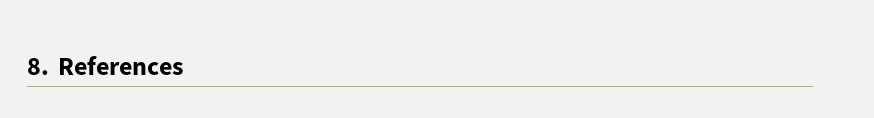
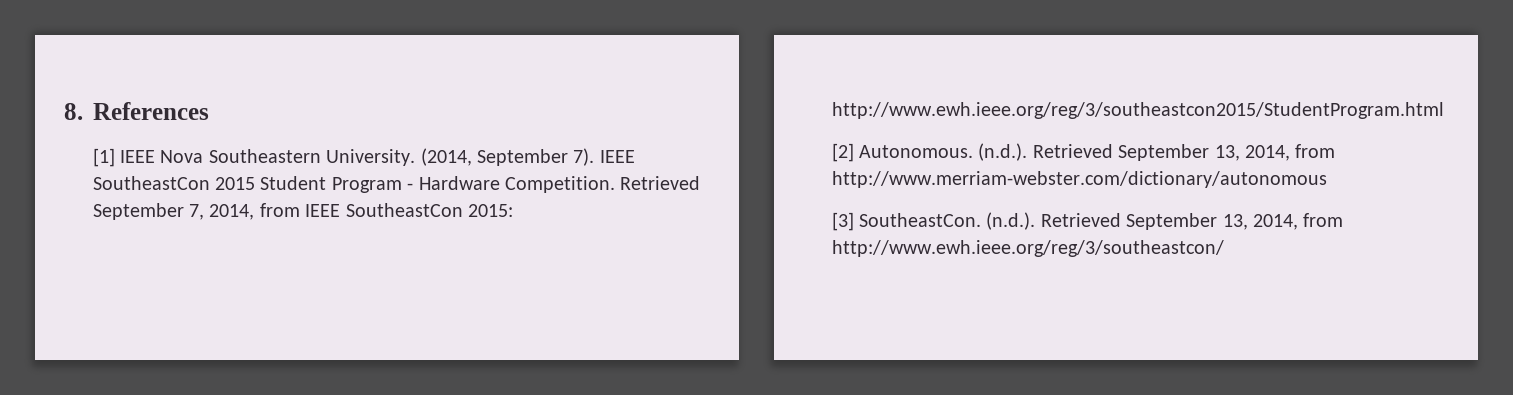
(184, 65) none -> [92,148,635,167] [92,176,701,193] [92,203,514,220] [831,102,1444,119] [831,143,1336,162] [831,171,1327,188] [831,212,1344,231] [831,240,1224,257] // [1] IEEE Nova Southeastern University. (2014, September 7). IEEE SoutheastCon 2015 Student Program - Hardware Competition. Retrieved September 7, 2014, from IEEE SoutheastCon 2015: http://www.ewh.ieee.org/reg/3/southeastcon2015/StudentProgram.html // [2] Autonomous. (n.d.). Retrieved September 13, 2014, from http://www.merriam-webster.com/dictionary/autonomous // [3] SoutheastCon. (n.d.). Retrieved September 13, 2014, from http://www.ewh.ieee.org/reg/3/southeastcon/

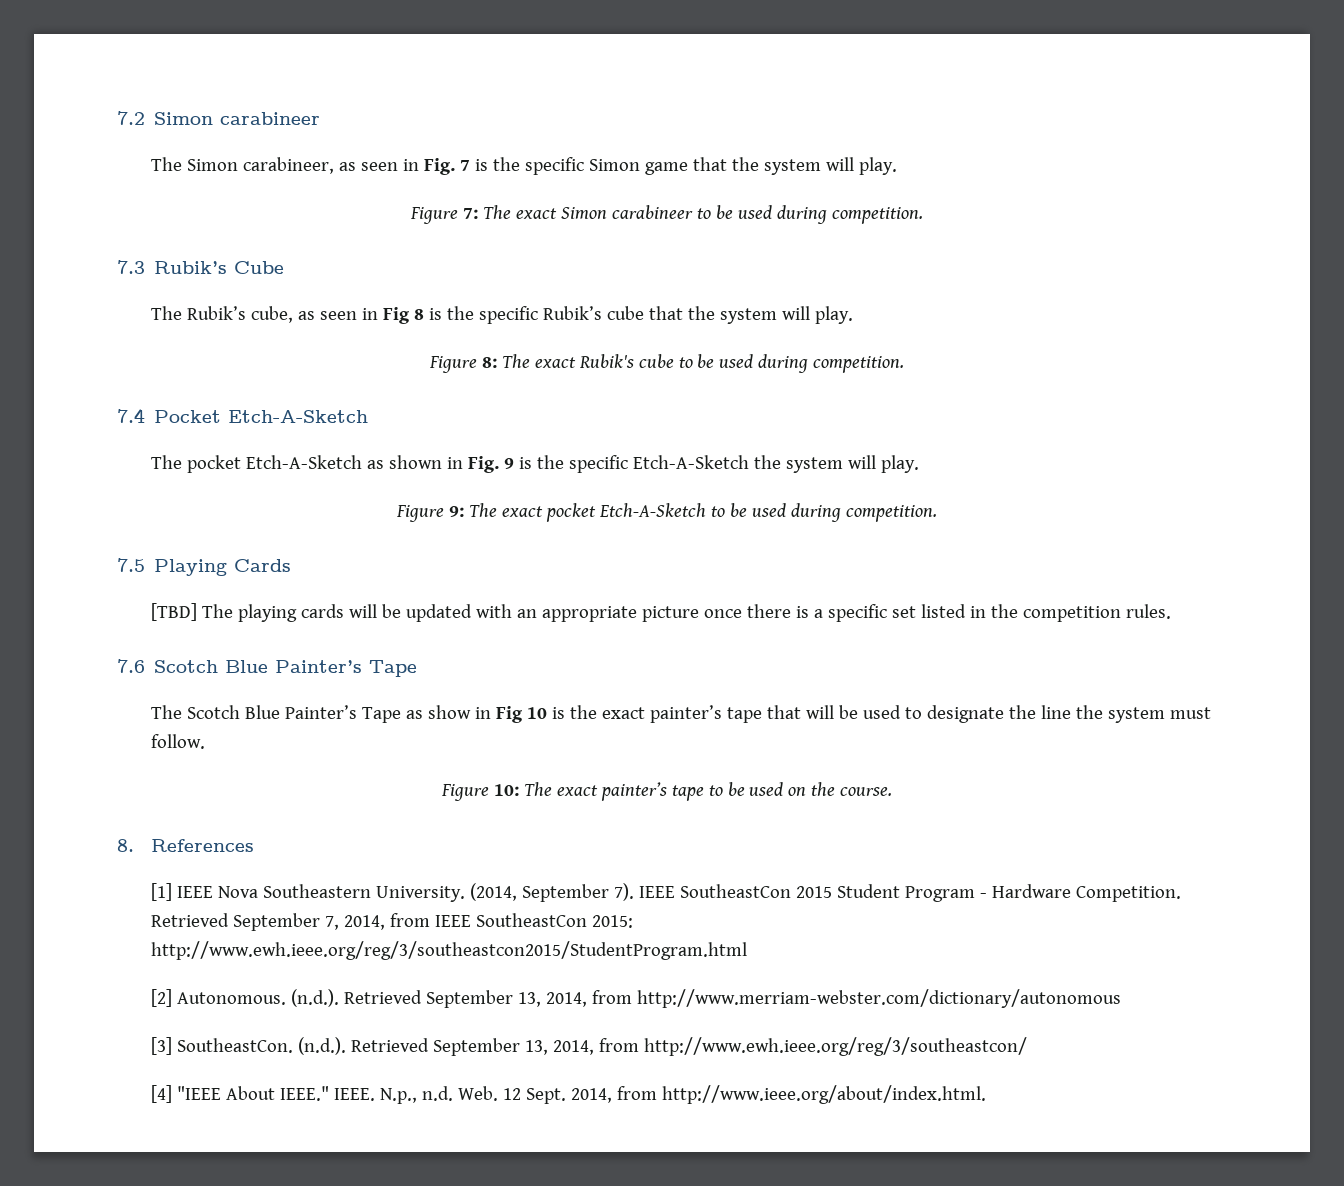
(64, 111) none -> [117,111,321,125] [150,157,897,175] [410,205,923,224] [117,260,285,274] [150,306,853,324] [428,354,905,373] [117,408,369,423] [150,455,919,473] [396,503,937,522] [117,558,292,576] [150,603,1171,622] [117,659,418,677] [150,705,1211,723] [150,734,205,749] [440,782,893,801] 7.2 Simon carabineer // The Simon carabineer, as seen in Fig. 7 is the specific Simon game that the system will play. // Figure 7: The exact Simon carabineer to be used during competition. // 7.3 Rubik’s Cube // The Rubik’s cube, as seen in Fig 8 is the specific Rubik’s cube that the system will play. // Figure 8: The exact Rubik's cube to be used during competition. // 7.4 Pocket Etch-A-Sketch // The pocket Etch-A-Sketch as shown in Fig. 9 is the specific Etch-A-Sketch the system will play. // Figure 9: The exact pocket Etch-A-Sketch to be used during competition. // 7.5 Playing Cards // [TBD] The playing cards will be updated with an appropriate picture once there is a specific set listed in the competition rules. // 7.6 Scotch Blue Painter’s Tape // The Scotch Blue Painter’s Tape as show in Fig 10 is the exact painter’s tape that will be used to designate the line the system must follow. // Figure 10: The exact painter’s tape to be used on the course. //
(1224, 248) none -> [150,1085,986,1104] // [4] "IEEE About IEEE." IEEE. N.p., n.d. Web. 12 Sept. 2014, from http://www.ieee.org/about/index.html.

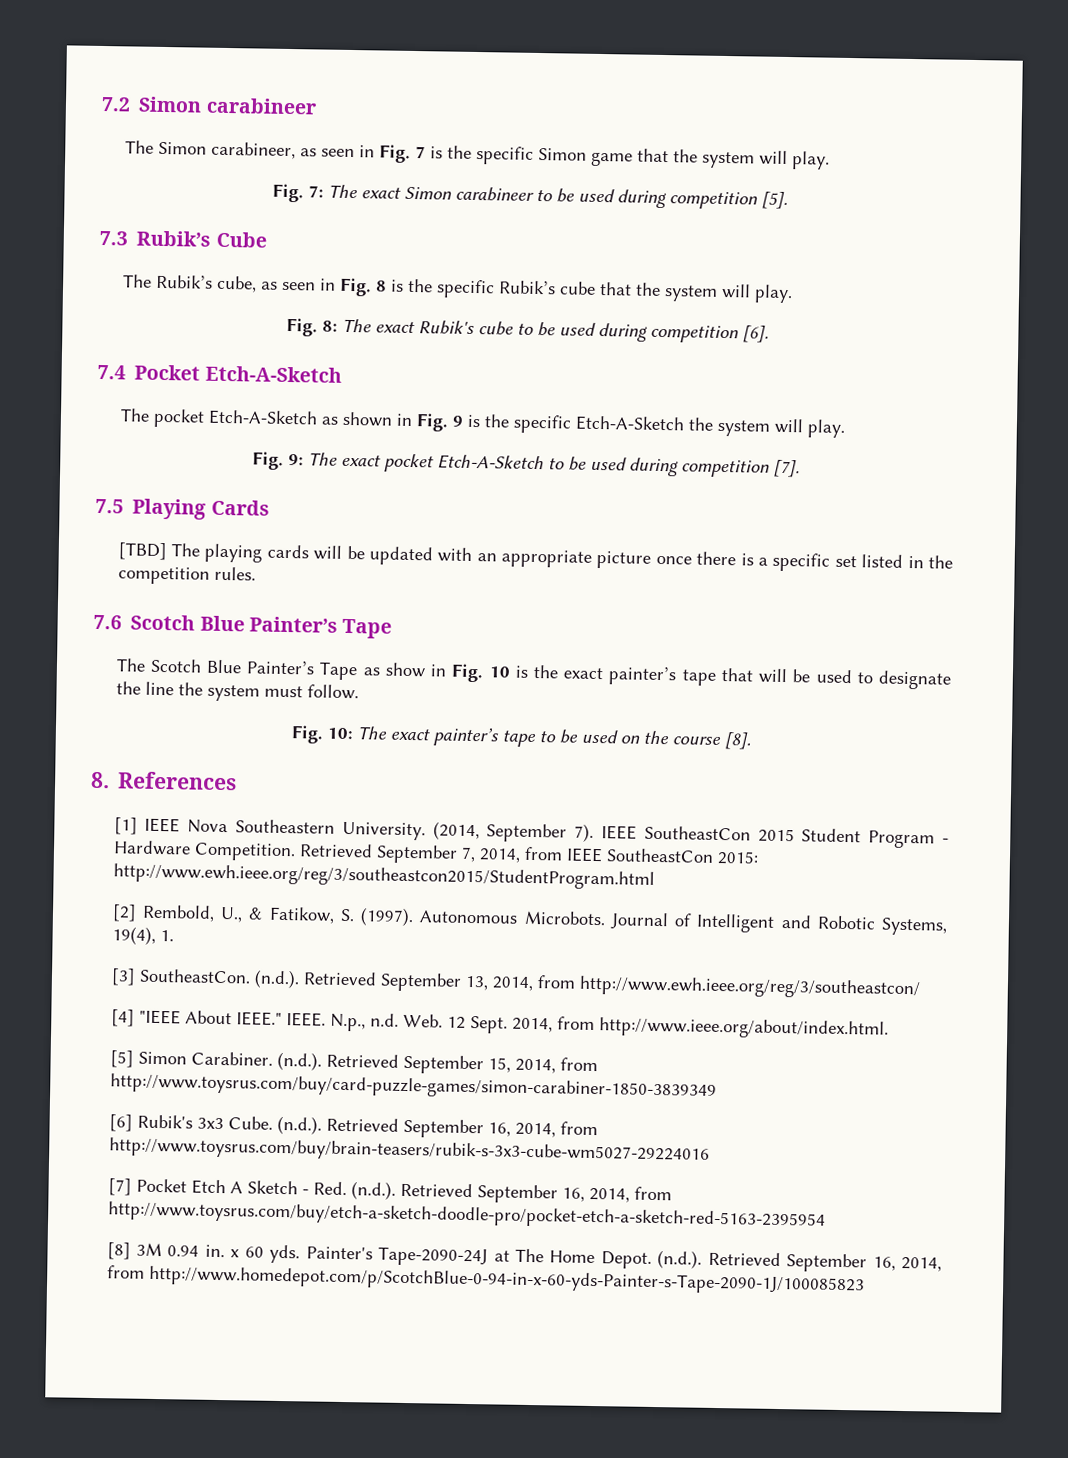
[410,207,459,224] Figure -> [271,183,304,203] Fig.
[831,207,923,224] competition. -> [668,191,788,210] competition [5].
[382,307,410,324] Fig -> [338,277,372,297] Fig.
[428,356,477,373] Figure -> [286,317,318,337] Fig.
[813,356,905,373] competition. -> [650,324,769,344] competition [6].
[396,505,445,522] Figure -> [251,451,284,470] Fig.
[845,505,937,522] competition. -> [680,459,800,478] competition [7].
[495,706,523,723] Fig -> [451,663,485,683] Fig.
[440,784,489,801] Figure -> [290,725,324,744] Fig.
[840,787,893,796] course. -> [671,732,751,750] course [8].
[176,989,1121,1008] Autonomous. (n.d.). Retrieved September 13, 2014, from http://www.merriam-webster.com/dictionary/autonomous -> [141,904,949,936] [111,926,174,945] Rembold, U., & Fatikow, S. (1997). Autonomous Microbots. Journal of Intelligent and Robotic Systems, 19(4), 1.
(986, 1094) none -> [109,1050,598,1075] [109,1073,717,1101] [108,1114,598,1139] [108,1137,710,1165] [107,1178,672,1204] [107,1201,826,1231] [106,1242,943,1273] [106,1265,865,1296] // [5] Simon Carabiner. (n.d.). Retrieved September 15, 2014, from http://www.toysrus.com/buy/card-puzzle-games/simon-carabiner-1850-3839349 // [6] Rubik's 3x3 Cube. (n.d.). Retrieved September 16, 2014, from http://www.toysrus.com/buy/brain-teasers/rubik-s-3x3-cube-wm5027-29224016 // [7] Pocket Etch A Sketch - Red. (n.d.). Retrieved September 16, 2014, from http://www.toysrus.com/buy/etch-a-sketch-doodle-pro/pocket-etch-a-sketch-red-5163-2395954 // [8] 3M 0.94 in. x 60 yds. Painter's Tape-2090-24J at The Home Depot. (n.d.). Retrieved September 16, 2014, from http://www.homedepot.com/p/ScotchBlue-0-94-in-x-60-yds-Painter-s-Tape-2090-1J/100085823

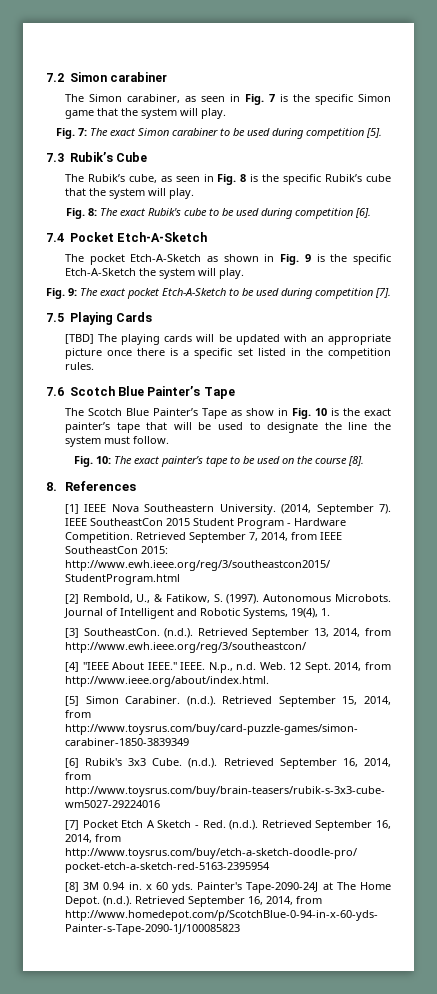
[205,97,317,115] carabineer -> [109,72,167,82] carabiner
[210,141,296,160] carabineer, -> [126,94,180,103] carabiner,
[454,186,534,202] carabineer -> [171,128,218,136] carabiner

